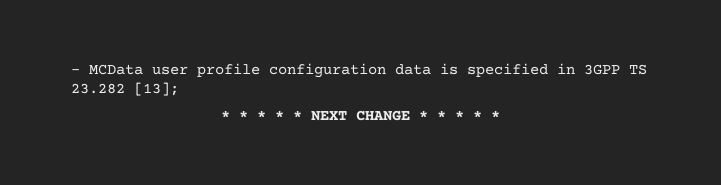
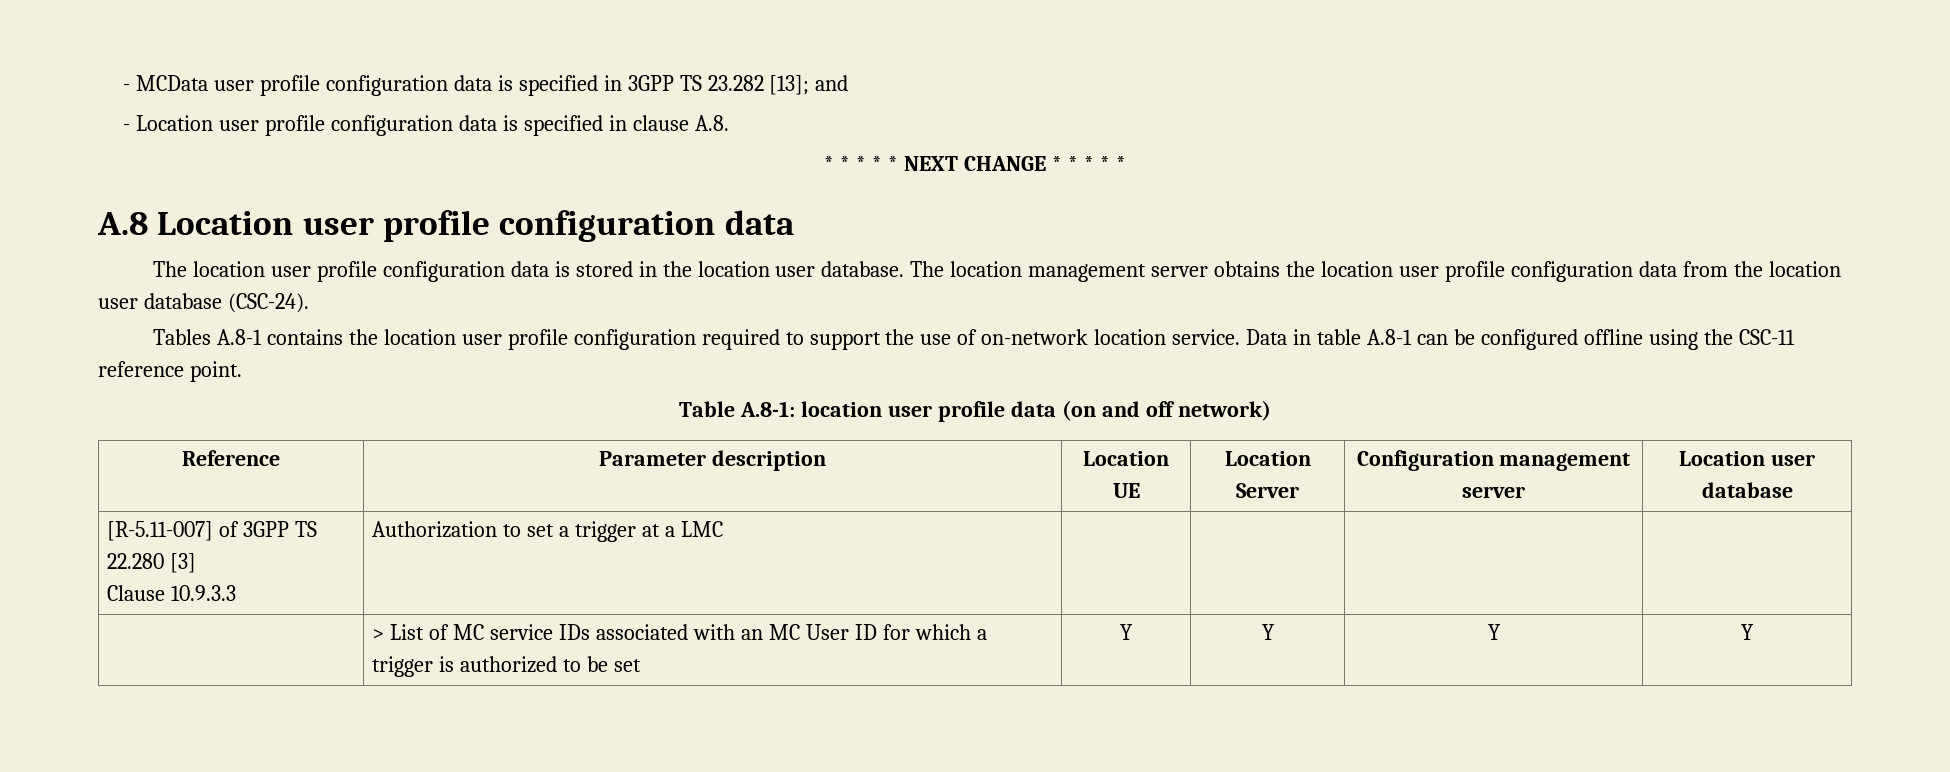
(179, 89) none -> [815,75,849,91] [123,115,729,136] and // - Location user profile configuration data is specified in clause A.8.
(500, 115) none -> [97,210,794,242] [153,261,1841,282] [98,293,309,313] [153,329,1795,350] [98,361,242,382] [679,400,1271,422] [182,450,280,466] [599,450,826,471] [1083,451,1169,466] [1112,483,1140,498] [1224,451,1311,466] [1236,483,1299,498] [1356,450,1631,471] [1462,486,1525,498] [1679,451,1815,466] [1701,482,1793,498] [107,521,318,541] [107,553,197,573] [107,585,237,601] [372,521,724,542] [372,624,987,640] [372,656,642,677] [1120,624,1133,640] [1261,624,1275,640] [1487,624,1501,640] [1741,624,1754,640] // A.8 Location user profile configuration data // The location user profile configuration data is stored in the location user database. The location management server obtains the location user profile configuration data from the location user database (CSC-24). // Tables A.8-1 contains the location user profile configuration required to support the use of on-network location service. Data in table A.8-1 can be configured offline using the CSC-11 reference point. // Table A.8-1: location user profile data (on and off network) // Reference | Parameter description | Location UE | Location Server | Configuration management server | Location user database // [R-5.11-007] of 3GPP TS 22.280 [3] // Clause 10.9.3.3 | Authorization to set a trigger at a LMC | | | | // | > List of MC service IDs associated with an MC User ID for which a trigger is authorized to be set | Y | Y | Y | Y

